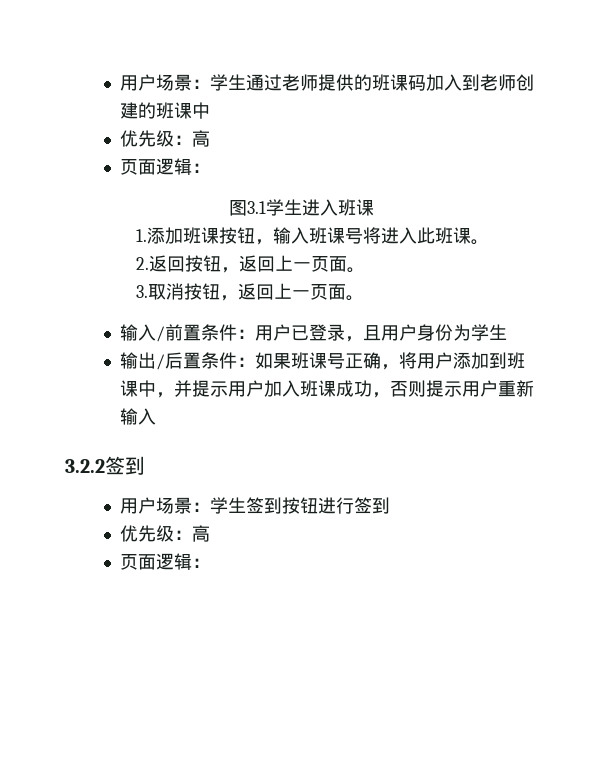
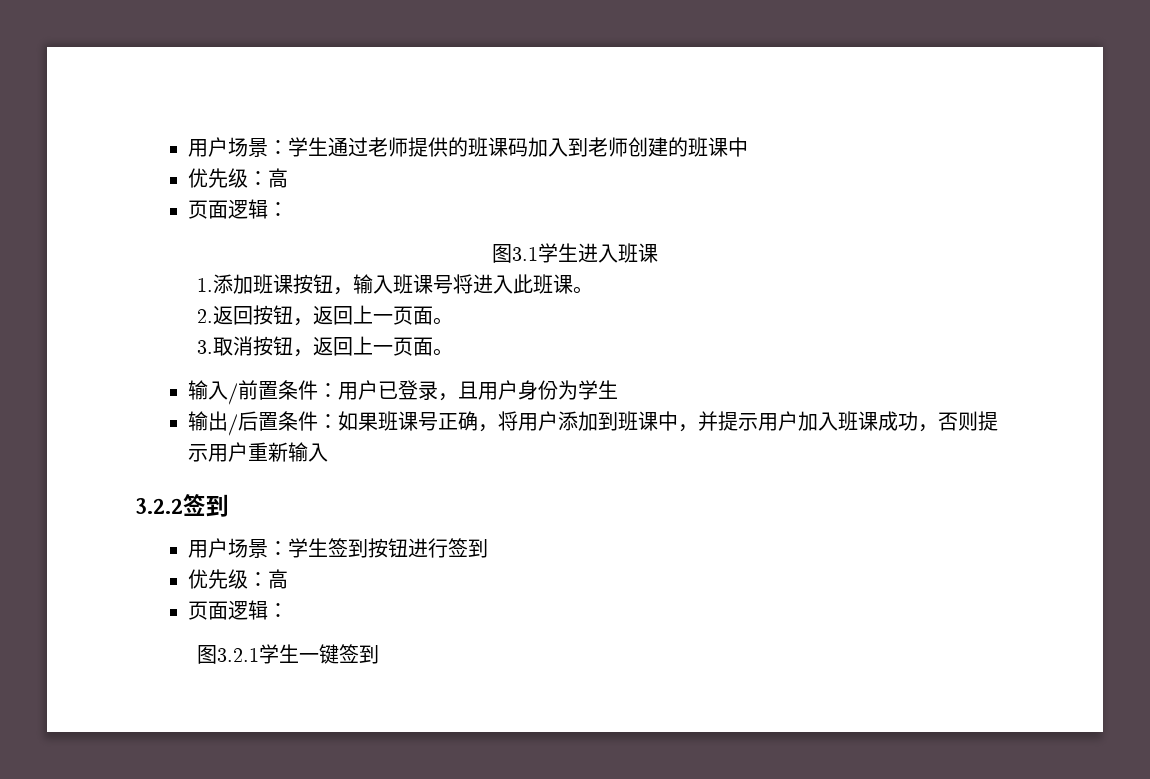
(211, 563) none -> [197,644,380,664] // 图3.2.1学生一键签到

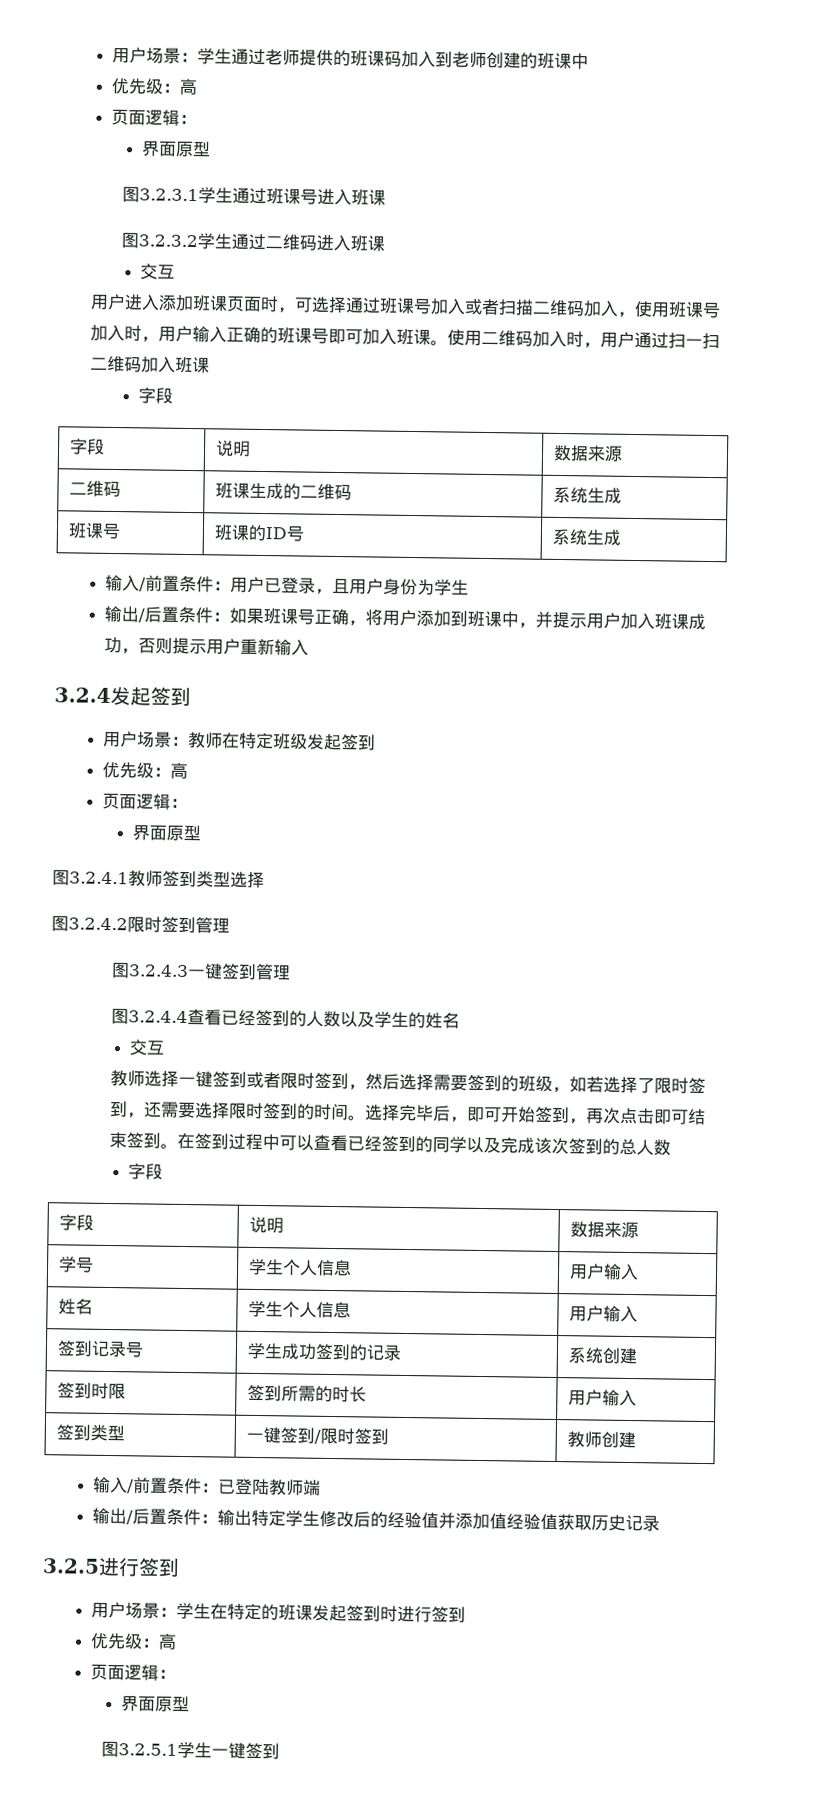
[492,243,658,263] [197,274,594,295] [197,305,454,326] [197,336,454,357] // 图3.1学生进入班课 // 1.添加班课按钮，输入班课号将进入此班课。 // 2.返回按钮，返回上一页面。 // 3.取消按钮，返回上一页面。 -> [140,140,211,158] [122,186,387,206] [121,232,386,252] [139,263,175,280] [89,293,721,319] [89,324,720,350] [89,355,210,374] [137,387,173,404] [69,438,106,455] [215,440,252,457] [553,444,624,462] [69,480,122,498] [215,482,353,501] [553,486,623,504] [68,522,122,540] [214,524,306,542] [552,528,623,546] // 界面原型 // 图3.2.3.1学生通过班课号进入班课 // 图3.2.3.2学生通过二维码进入班课 // 交互 // 用户进入添加班课页面时，可选择通过班课号加入或者扫描二维码加入，使用班课号加入时，用户输入正确的班课号即可加入班课。使用二维码加入时，用户通过扫一扫二维码加入班课 // 字段 // 字段 | 说明 | 数据来源 // 二维码 | 班课生成的二维码 | 系统生成 // 班课号 | 班课的ID号 | 系统生成
[135,498,183,514] 3.2.2 -> [54,685,191,707] [103,731,377,751] [102,761,189,780] [102,792,189,810] [131,824,201,842] [52,869,265,889] [51,915,230,934] [111,962,292,981] [111,1008,461,1029] [128,1039,165,1056] [110,1069,707,1094] [110,1100,707,1126] [109,1131,672,1156] [127,1163,163,1180] [59,1214,95,1231] [249,1216,285,1234] [570,1221,640,1239] [58,1256,95,1273] [248,1258,353,1277] [569,1263,640,1281] [58,1298,94,1315] [248,1300,352,1319] [569,1305,639,1323] [57,1340,145,1358] [247,1342,403,1361] [568,1347,639,1365] [57,1382,127,1400] [247,1384,368,1403] [568,1389,638,1407] [56,1424,126,1442] [246,1427,390,1445] [567,1431,637,1449] [93,1476,322,1496] [92,1507,661,1532] [42,1556,140,1577] 3.2.4发起签到 // 用户场景：教师在特定班级发起签到 // 优先级：高 // 页面逻辑： // 界面原型 // 图3.2.4.1教师签到类型选择 // 图3.2.4.2限时签到管理 // 图3.2.4.3一键签到管理 // 图3.2.4.4查看已经签到的人数以及学生的姓名 // 交互 // 教师选择一键签到或者限时签到，然后选择需要签到的班级，如若选择了限时签到，还需要选择限时签到的时间。选择完毕后，即可开始签到，再次点击即可结束签到。在签到过程中可以查看已经签到的同学以及完成该次签到的总人数 // 字段 // 字段 | 说明 | 数据来源 // 学号 | 学生个人信息 | 用户输入 // 姓名 | 学生个人信息 | 用户输入 // 签到记录号 | 学生成功签到的记录 | 系统创建 // 签到时限 | 签到所需的时长 | 用户输入 // 签到类型 | 一键签到/限时签到 | 教师创建 // 输入/前置条件：已登陆教师端 // 输出/后置条件：输出特定学生修改后的经验值并添加值经验值获取历史记录 // 3.2.5进行
[328,538,409,558] 签到按钮 -> [210,1603,399,1622] 在特定的班课发起签到时
[197,645,260,664] // 图3.2.1 -> [120,1695,190,1713] [101,1740,179,1758] // 界面原型 // 图3.2.5.1

